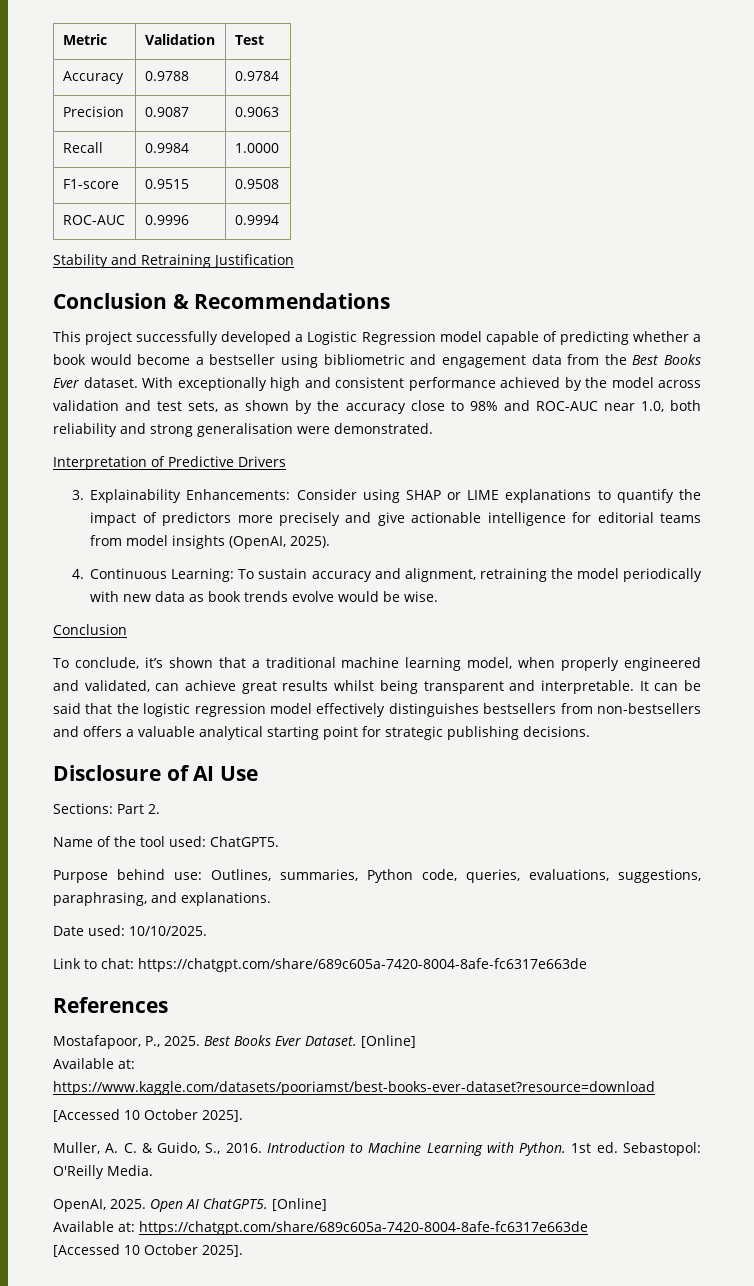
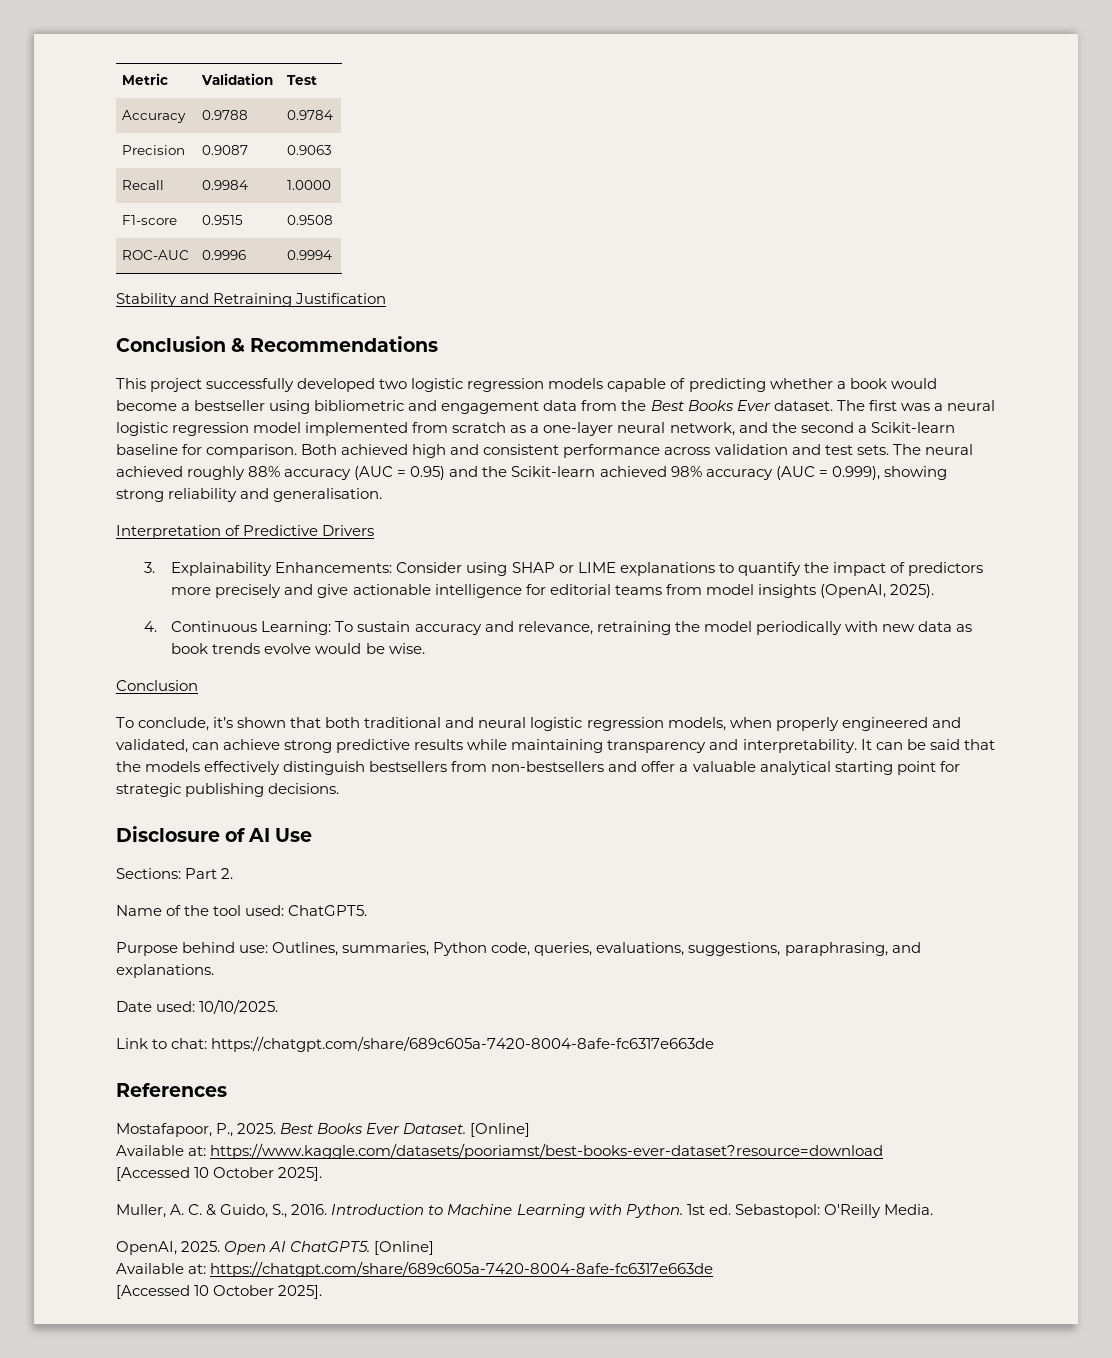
[295,331,482,345] a Logistic Regression model -> [379,378,604,392] two logistic regression models
[142,377,701,391] [53,400,701,414] [53,423,433,437] With exceptionally high and consistent performance achieved by the model across validation and test sets, as shown by the accuracy close to 98% and ROC-AUC near 1.0, both reliability and strong generalisation were demonstrated. -> [836,400,995,411] [116,422,955,436] [116,444,973,458] [116,466,947,480] [116,488,383,502] The first was a neural logistic regression model implemented from scratch as a one-layer neural network, and the second a Scikit-learn baseline for comparison. Both achieved high and consistent performance across validation and test sets. The neural achieved roughly 88% accuracy (AUC = 0.95) and the Scikit-learn achieved 98% accuracy (AUC = 0.999), showing strong reliability and generalisation.
[404,568,476,582] alignment, -> [517,621,593,635] relevance,
[251,657,513,671] a traditional machine learning model, -> [325,717,726,731] both traditional and neural logistic regression models,
[241,680,634,694] great results whilst being transparent and interpretable. -> [284,739,857,753] strong predictive results while maintaining transparency and interpretability.
[143,703,479,717] logistic regression model effectively distinguishes -> [145,761,366,775] models effectively distinguish
[83,726,122,737] offers -> [641,761,676,772] offer

